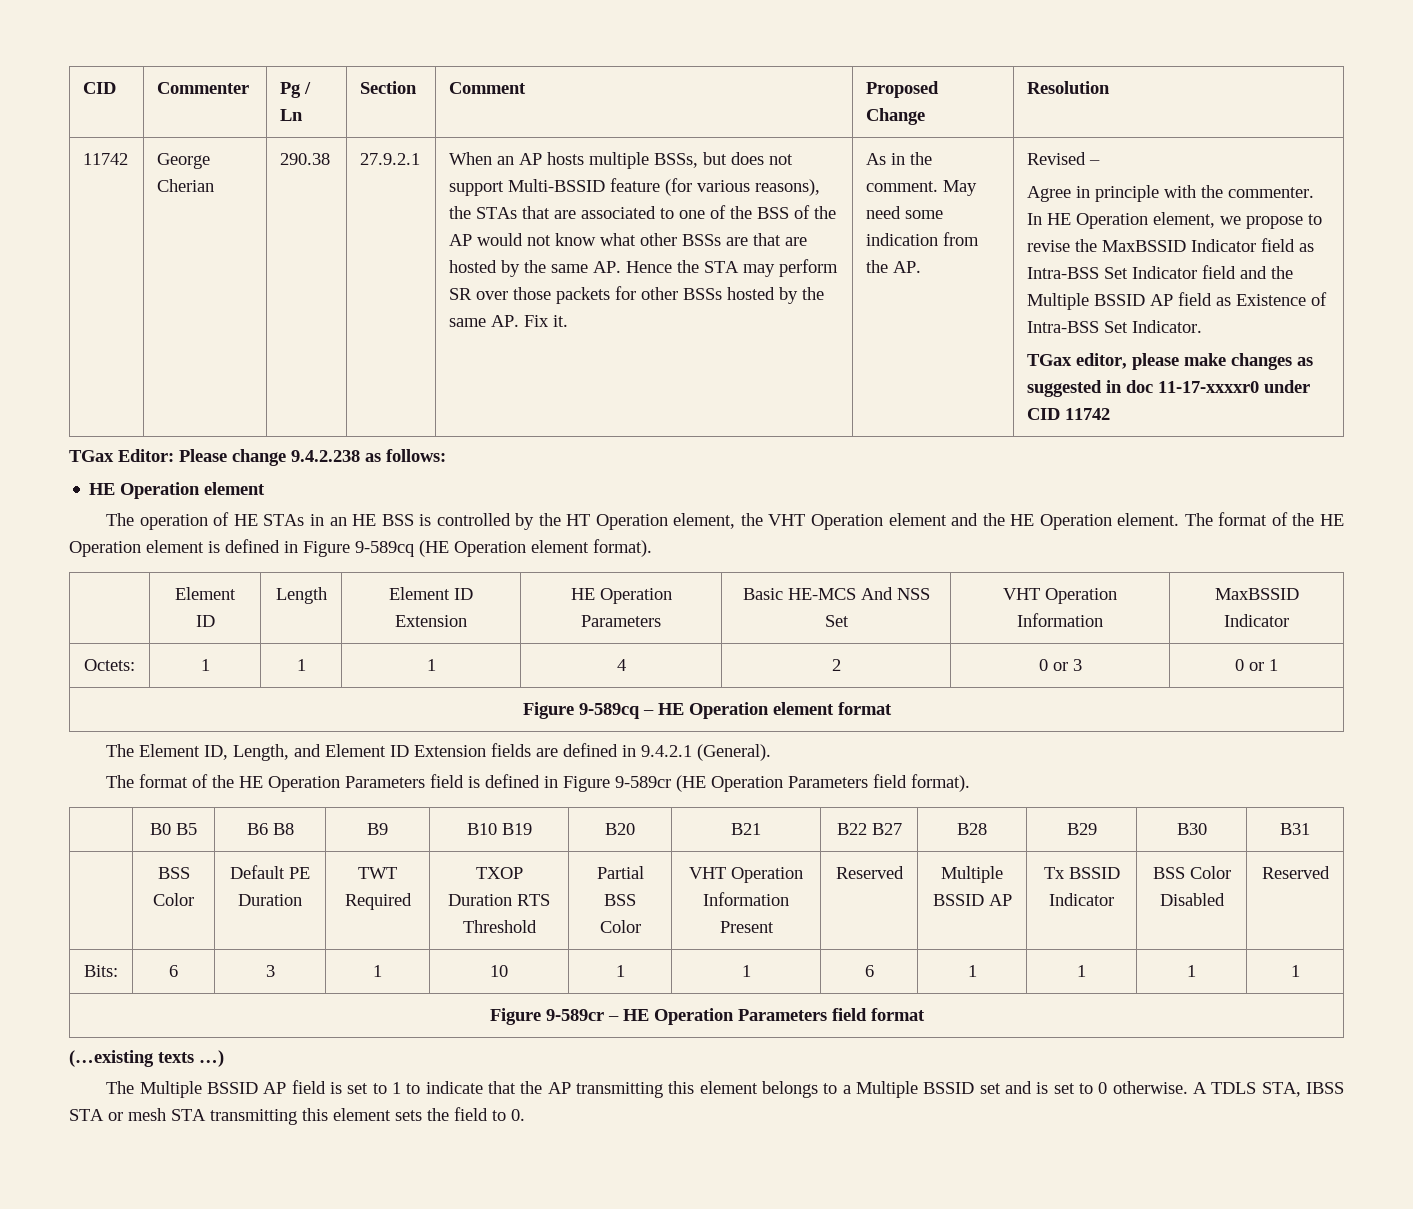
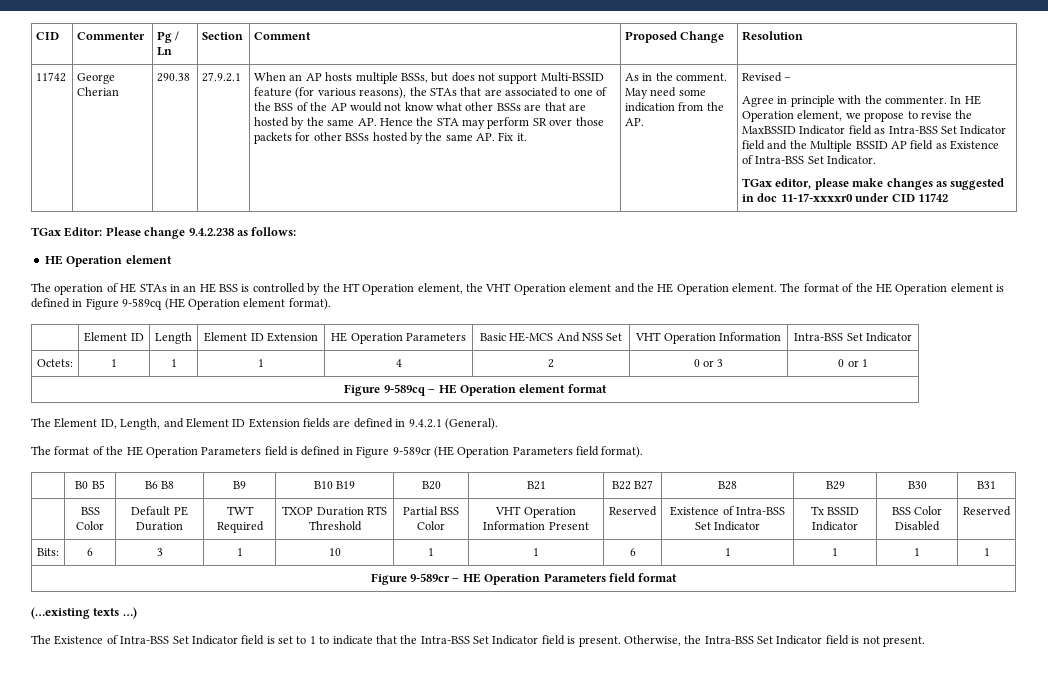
[1214,588,1299,600] MaxBSSID -> [794,333,863,341] Intra-BSS Set
[941,866,1003,883] [932,894,1012,906] Multiple BSSID AP -> [670,506,785,516] [694,521,761,531] Existence of Intra-BSS Set Indicator
[139,1081,287,1098] Multiple BSSID AP -> [54,635,238,645] Existence of Intra-BSS Set Indicator
[547,1081,1344,1098] [69,1107,525,1125] AP transmitting this element belongs to a Multiple BSSID set and is set to 0 otherwise. A TDLS STA, IBSS STA or mesh STA transmitting this element sets the field to 0. -> [420,635,925,647] Intra-BSS Set Indicator field is present. Otherwise, the Intra-BSS Set Indicator field is not present.

